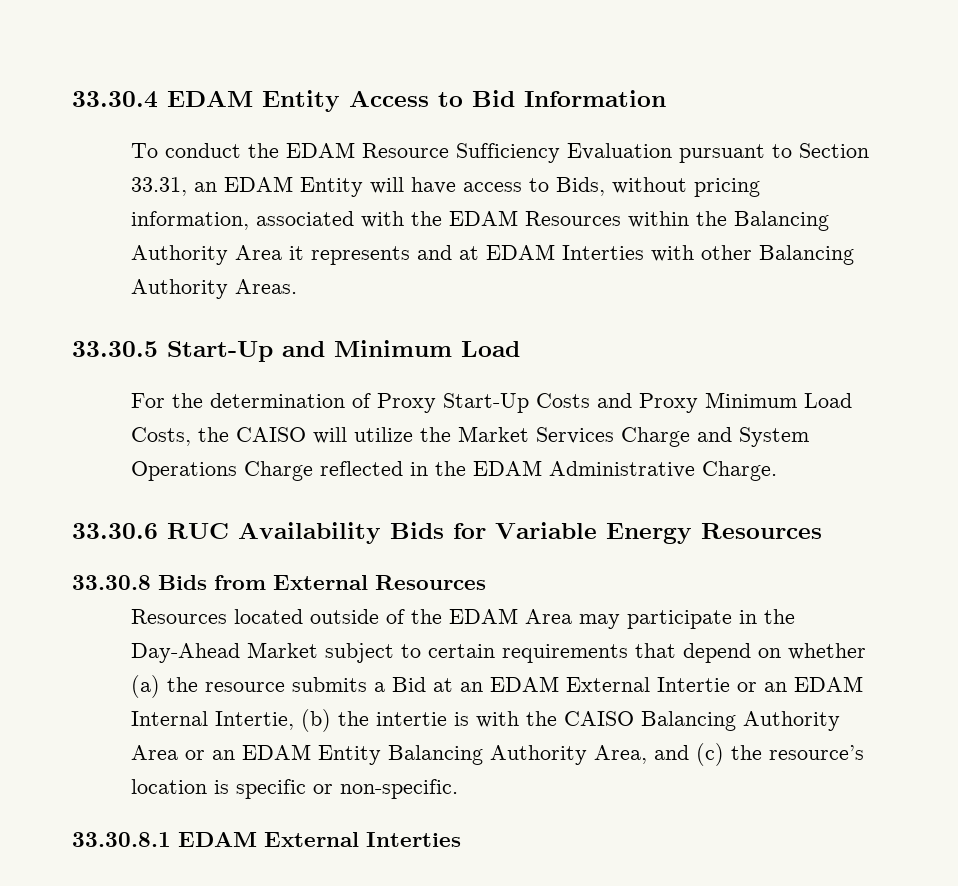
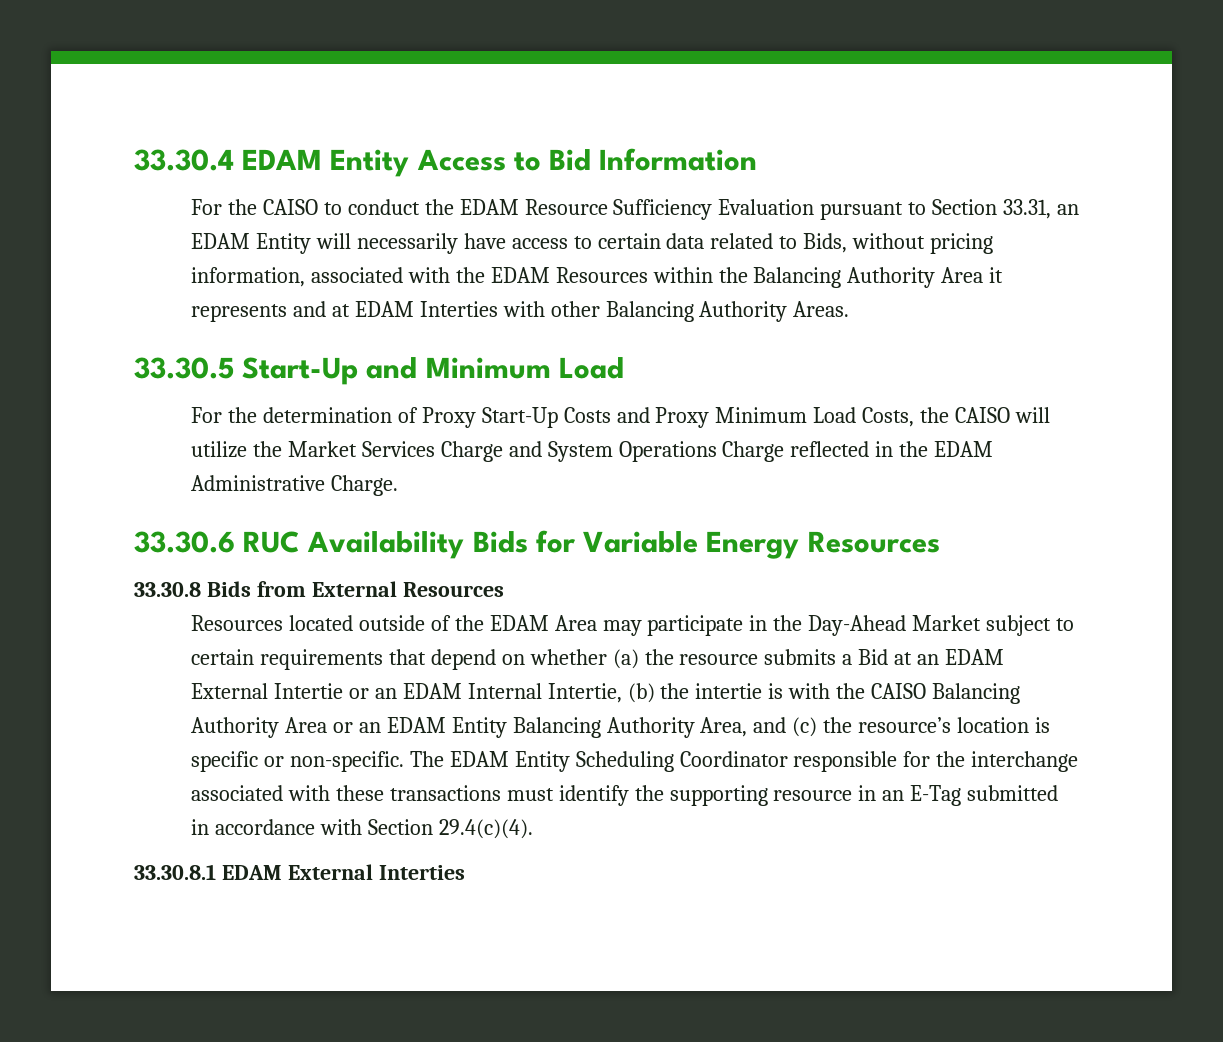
[131,143,159,158] To -> [190,199,342,215] For the CAISO to
(405, 185) none -> [356,233,458,254] necessarily
(550, 185) none -> [597,233,798,249] certain data related to
(459, 789) none -> [409,751,1079,772] [190,785,1059,806] [190,819,533,839] The EDAM Entity Scheduling Coordinator responsible for the interchange associated with these transactions must identify the supporting resource in an E-Tag submitted in accordance with Section 29.4(c)(4).

